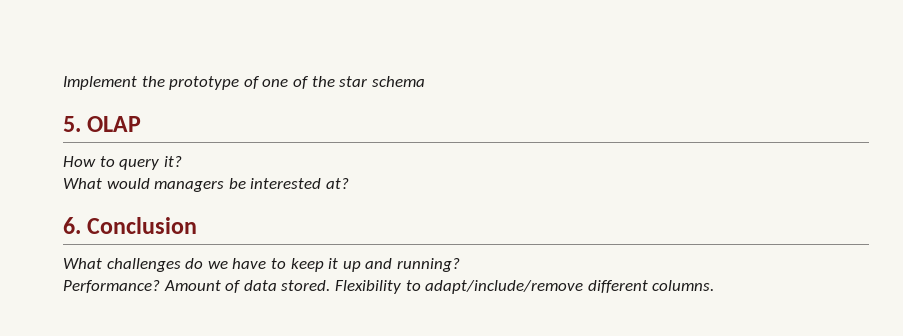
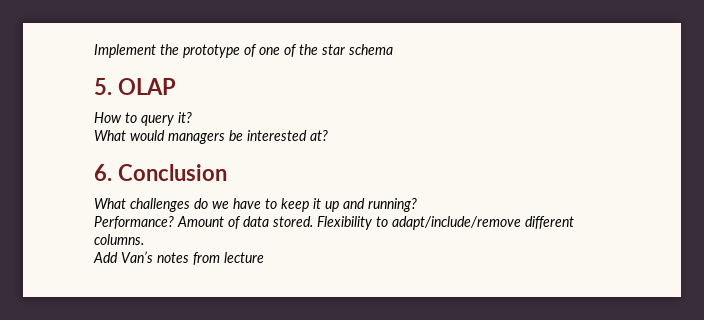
(715, 285) none -> [93,251,264,265] // Add Van’s notes from lecture

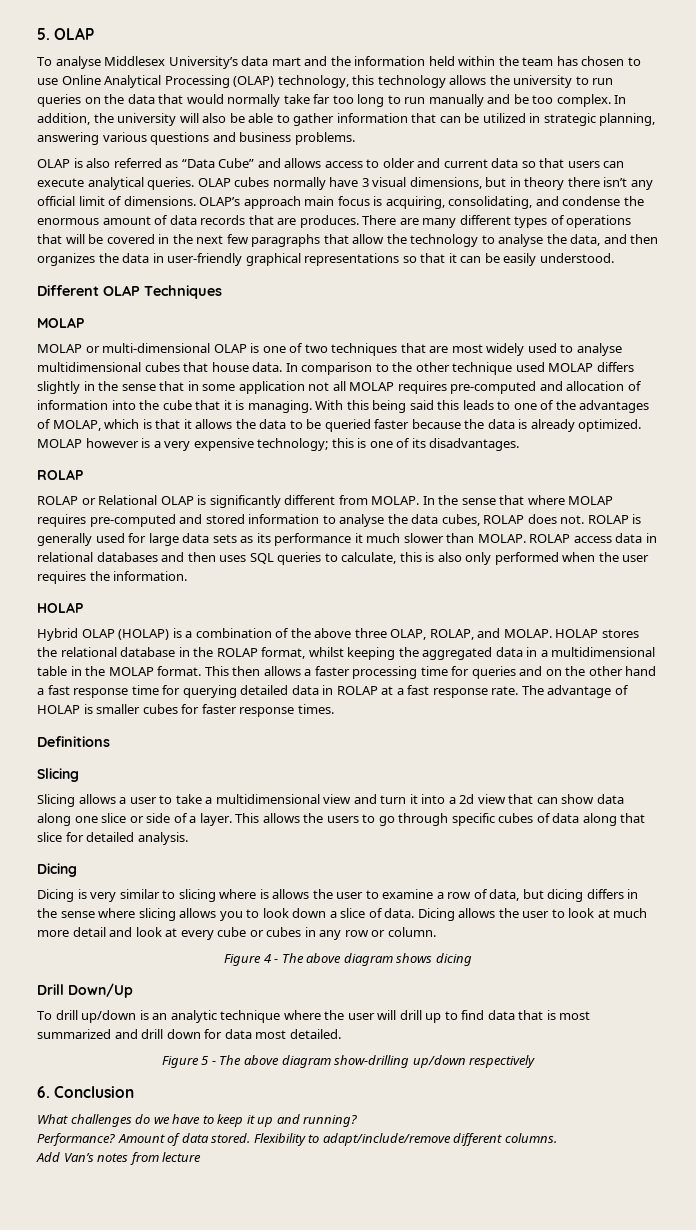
[94,44,393,58] [94,78,176,95] [94,112,192,126] [94,130,328,144] Implement the prototype of one of the star schema // 5. OLAP // How to query it? // What would managers be interested at? -> [37,27,95,40] [37,56,641,69] [37,75,614,88] [37,94,627,107] [37,113,656,126] [37,132,355,145] [37,158,625,168] [37,177,653,190] [37,196,644,209] [37,215,632,228] [37,234,659,247] [37,253,614,266] [37,285,222,299] [37,317,84,328] [37,343,622,356] [37,362,634,375] [37,381,642,394] [37,400,650,413] [37,419,642,432] [37,438,520,451] [37,469,83,480] [37,495,614,508] [37,514,642,527] [37,533,657,546] [37,552,650,565] [37,571,188,584] [37,602,83,613] [37,628,639,641] [37,647,656,660] [37,666,657,679] [37,685,629,698] [37,704,334,717] [37,736,110,747] [37,768,79,782] [37,794,624,807] [37,813,646,826] [37,832,188,845] [37,863,77,877] [37,889,639,902] [37,908,648,921] [37,927,436,940] [224,953,472,966] [37,983,133,998] [37,1010,591,1023] [37,1029,341,1039] [161,1055,536,1068] 5. OLAP // To analyse Middlesex University’s data mart and the information held within the team has chosen to use Online Analytical Processing (OLAP) technology, this technology allows the university to run queries on the data that would normally take far too long to run manually and be too complex. In addition, the university will also be able to gather information that can be utilized in strategic planning, answering various questions and business problems. // OLAP is also referred as “Data Cube” and allows access to older and current data so that users can execute analytical queries. OLAP cubes normally have 3 visual dimensions, but in theory there isn’t any official limit of dimensions. OLAP’s approach main focus is acquiring, consolidating, and condense the enormous amount of data records that are produces. There are many different types of operations that will be covered in the next few paragraphs that allow the technology to analyse the data, and then organizes the data in user-friendly graphical representations so that it can be easily understood. // Different OLAP Techniques // MOLAP // MOLAP or multi-dimensional OLAP is one of two techniques that are most widely used to analyse multidimensional cubes that house data. In comparison to the other technique used MOLAP differs slightly in the sense that in some application not all MOLAP requires pre-computed and allocation of information into the cube that it is managing. With this being said this leads to one of the advantages of MOLAP, which is that it allows the data to be queried faster because the data is already optimized. MOLAP however is a very expensive technology; this is one of its disadvantages. // ROLAP // ROLAP or Relational OLAP is significantly different from MOLAP. In the sense that where MOLAP requires pre-computed and stored information to analyse the data cubes, ROLAP does not. ROLAP is generally used for large data sets as its performance it much slower than MOLAP. ROLAP access data in relational databases and then uses SQL queries to calculate, this is also only performed when the user requires the information. // HOLAP // Hybrid OLAP (HOLAP) is a combination of the above three OLAP, ROLAP, and MOLAP. HOLAP stores the relational database in the ROLAP format, whilst keeping the aggregated data in a multidimensional table in the MOLAP format. This then allows a faster processing time for queries and on the other hand a fast response time for querying detailed data in ROLAP at a fast response rate. The advantage of HOLAP is smaller cubes for faster response times. // Definitions // Slicing // Slicing allows a user to take a multidimensional view and turn it into a 2d view that can show data along one slice or side of a layer. This allows the users to go through specific cubes of data along that slice for detailed analysis. // Dicing // Dicing is very similar to slicing where is allows the user to examine a row of data, but dicing differs in the sense where slicing allows you to look down a slice of data. Dicing allows the user to look at much more detail and look at every cube or cubes in any row or column. // Figure 4 - The above diagram shows dicing // Drill Down/Up // To drill up/down is an analytic technique where the user will drill up to find data that is most summarized and drill down for data most detailed. // Figure 5 - The above diagram show-drilling up/down respectively

